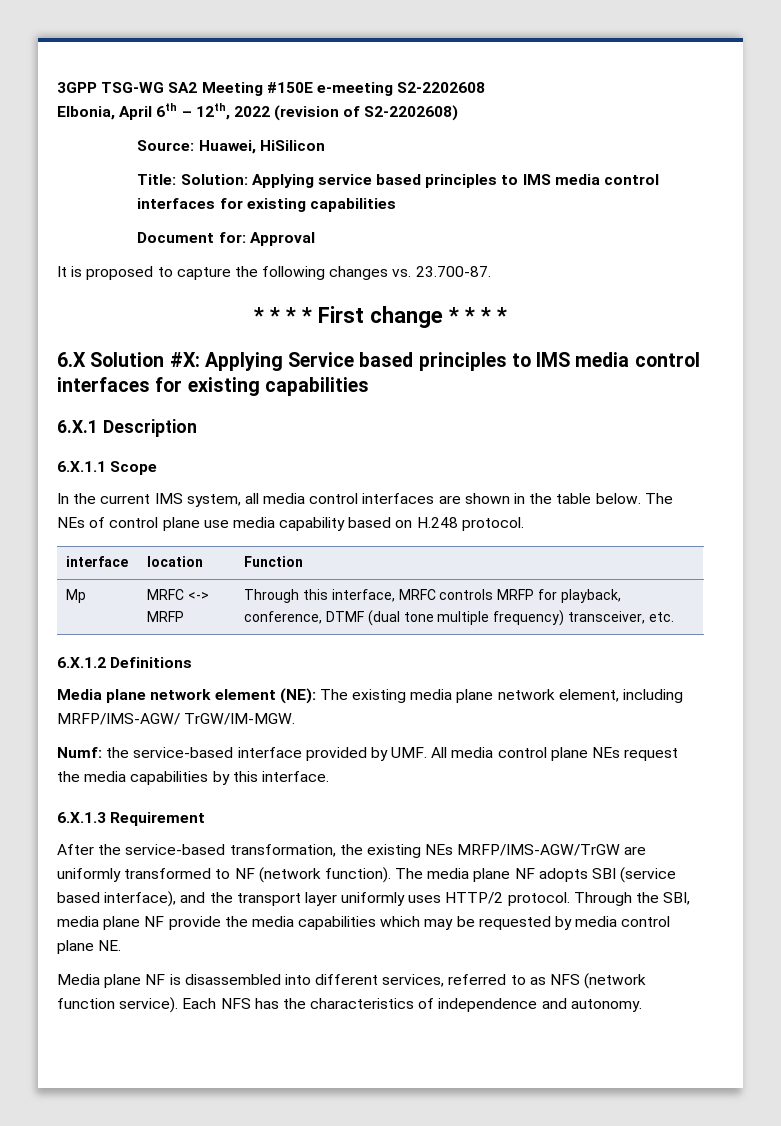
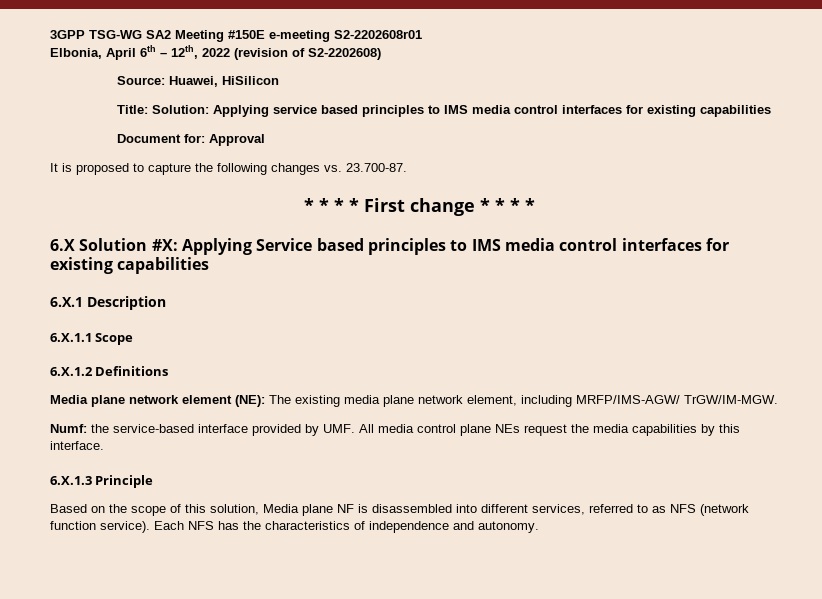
[397,82,486,93] S2-2202608 -> [334,30,422,39] S2-2202608r01
[57,493,673,507] [57,517,524,531] [66,556,129,567] [147,556,204,567] [244,556,304,567] [66,589,87,603] [147,589,209,600] [147,611,185,622] [244,589,621,603] [244,610,674,626] // In the current IMS system, all media control interfaces are shown in the table below. The NEs of control plane use media capability based on H.248 protocol. // interface | location | Function // Mp | MRFC <-> MRFP | Through this interface, MRFC controls MRFP for playback, conference, DTMF (dual tone multiple frequency) transceiver, etc. -> (134, 339) none
[110,812,206,826] [57,844,647,858] [57,867,677,883] [57,891,691,907] [57,916,671,930] [57,940,122,954] Requirement // After the service-based transformation, the existing NEs MRFP/IMS-AGW/TrGW are uniformly transformed to NF (network function). The media plane NF adopts SBI (service based interface), and the transport layer uniformly uses HTTP/2 protocol. Through the SBI, media plane NF provide the media capabilities which may be requested by media control plane NE. // -> [95,475,154,488] [50,504,259,516] Principle // Based on the scope of this solution,

